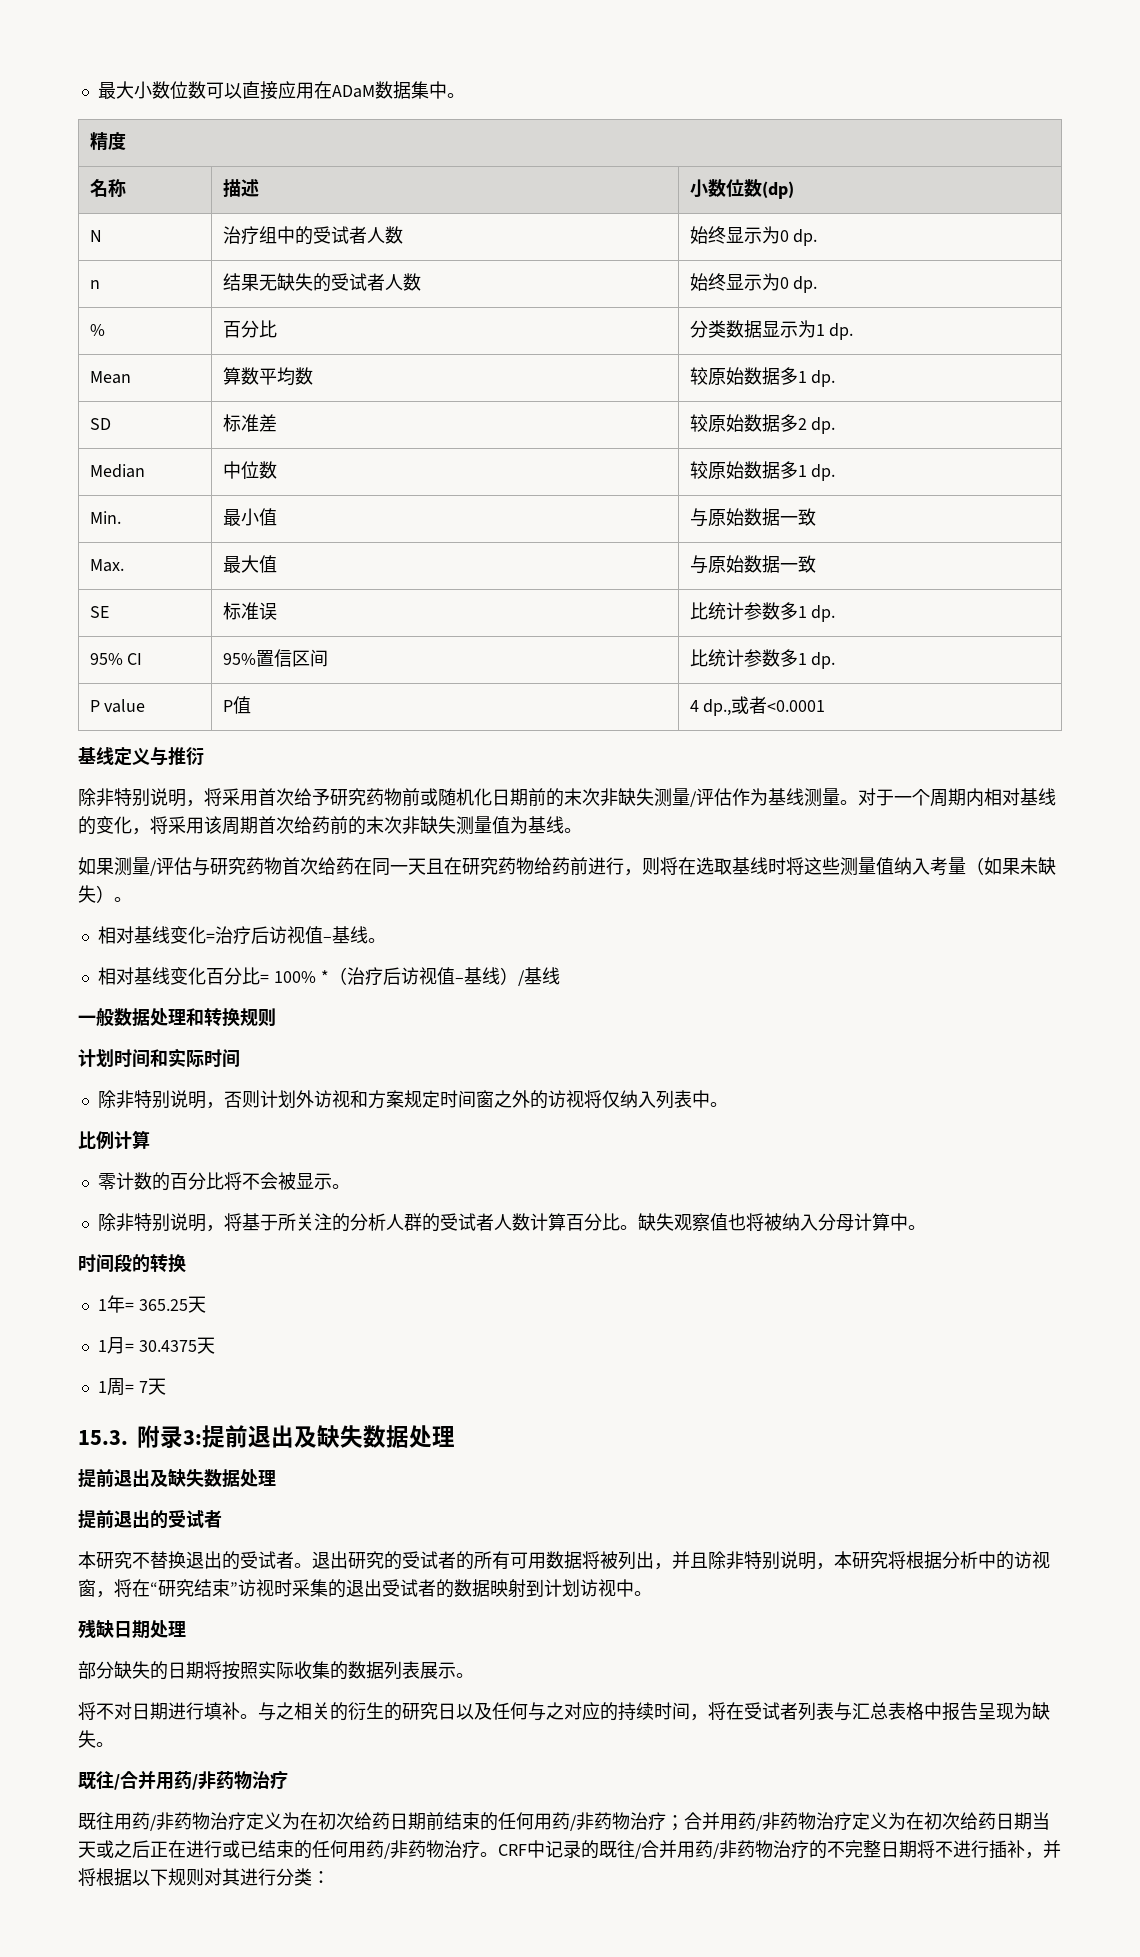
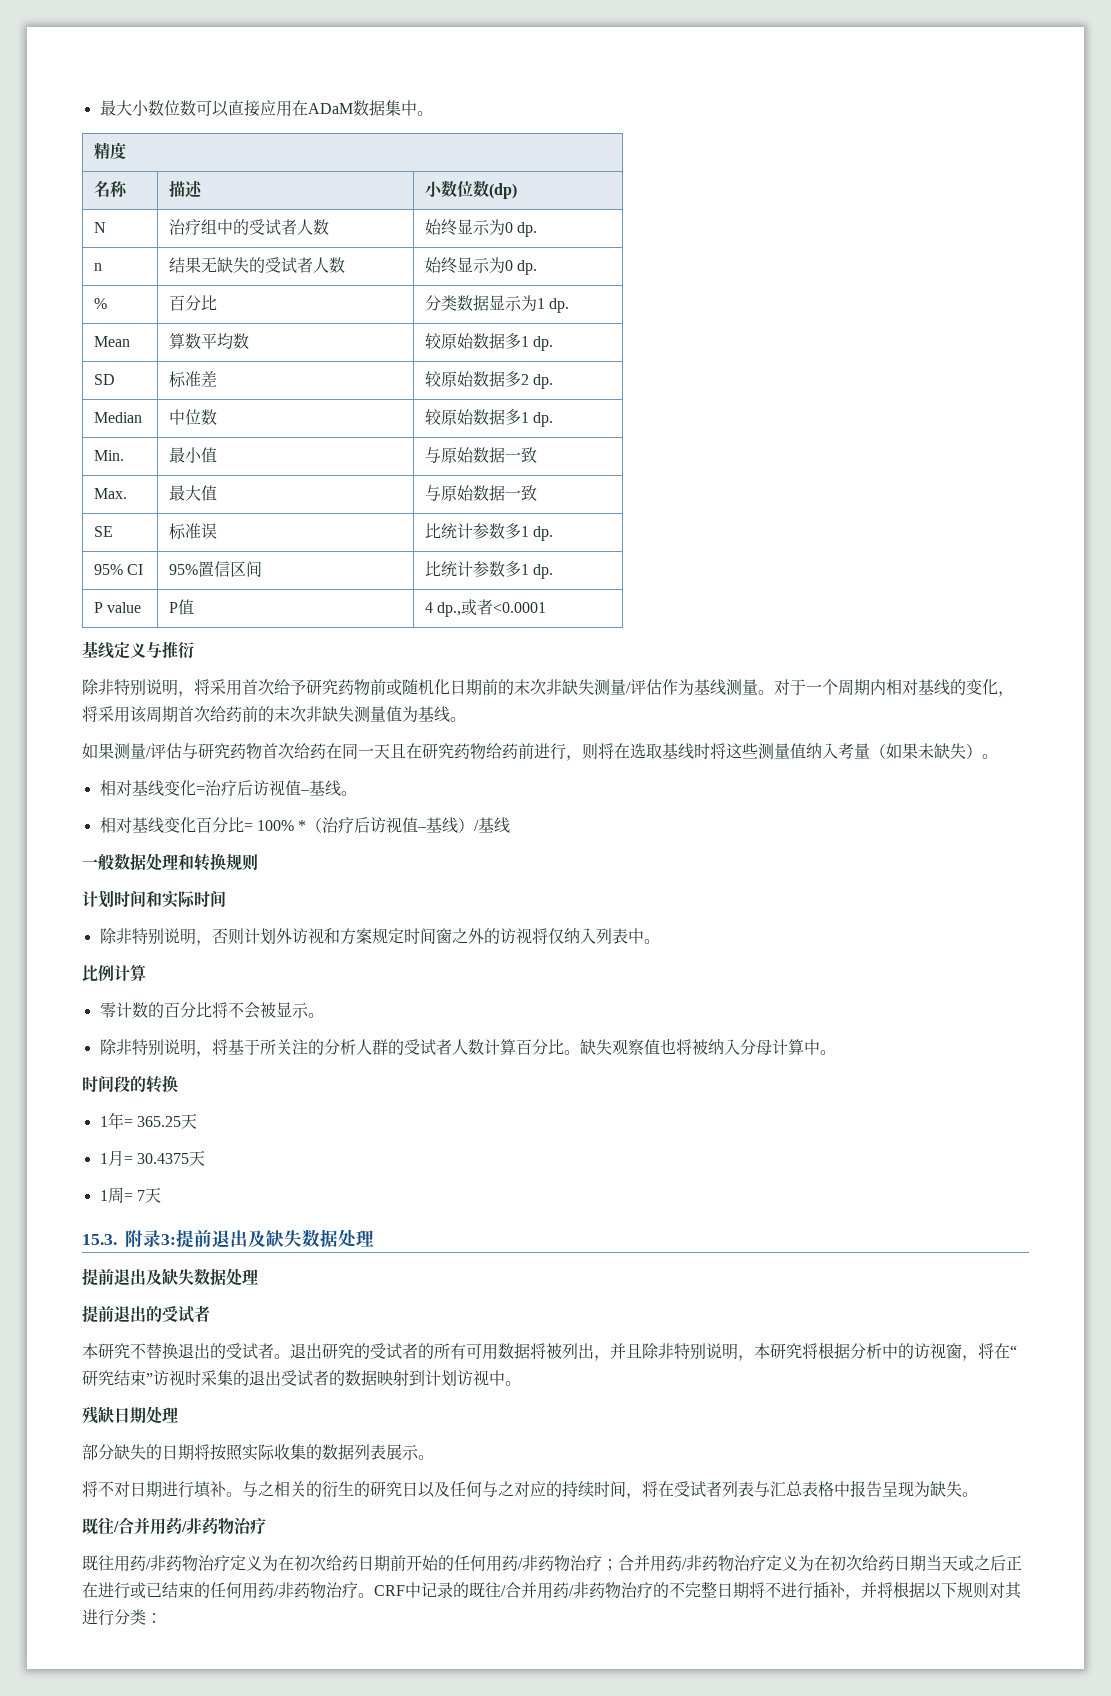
[444,1812,480,1830] 结束 -> [406,1555,439,1571] 开始

